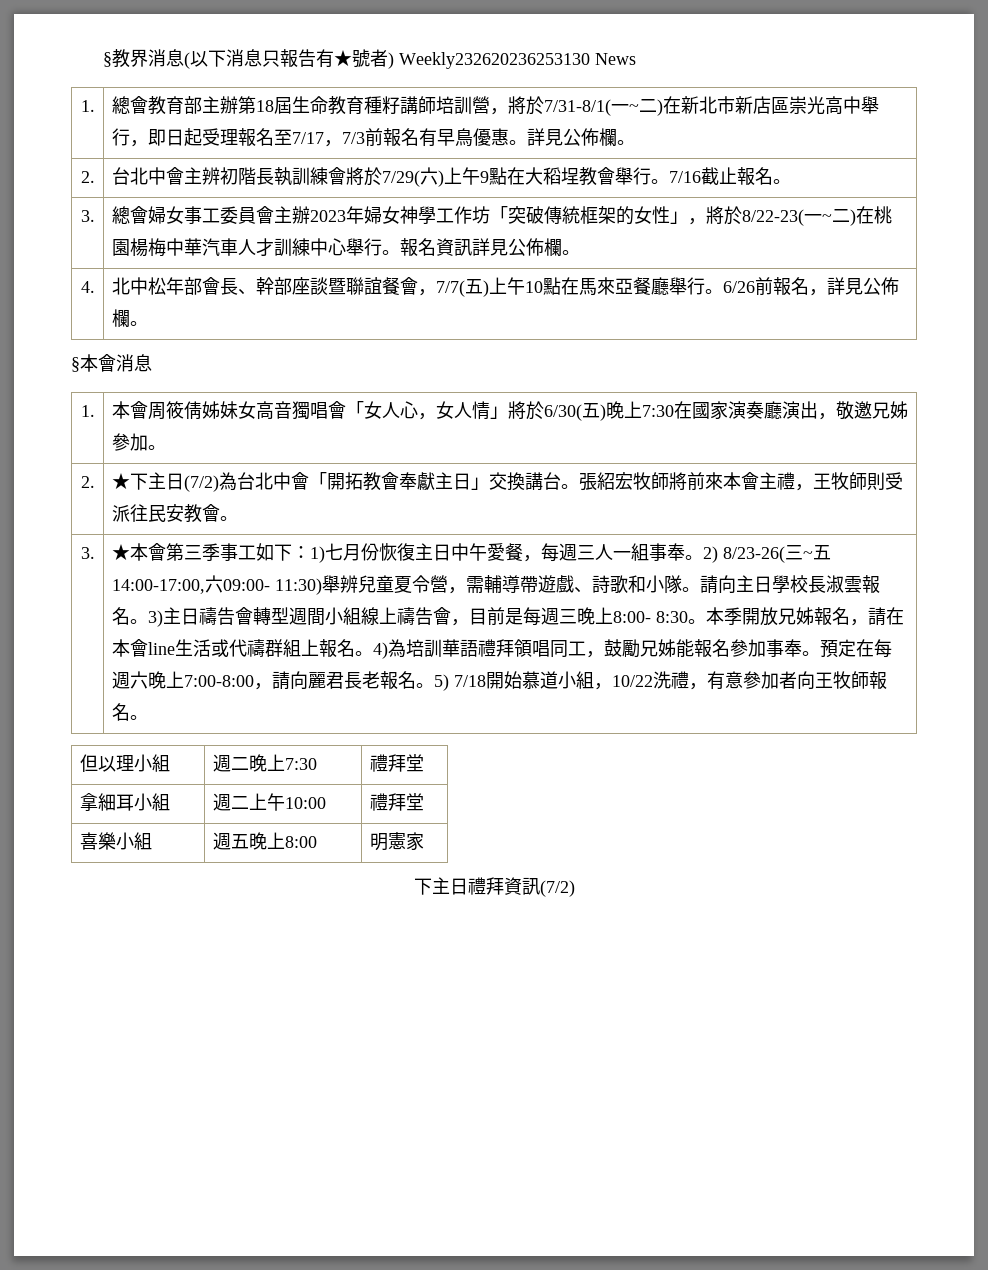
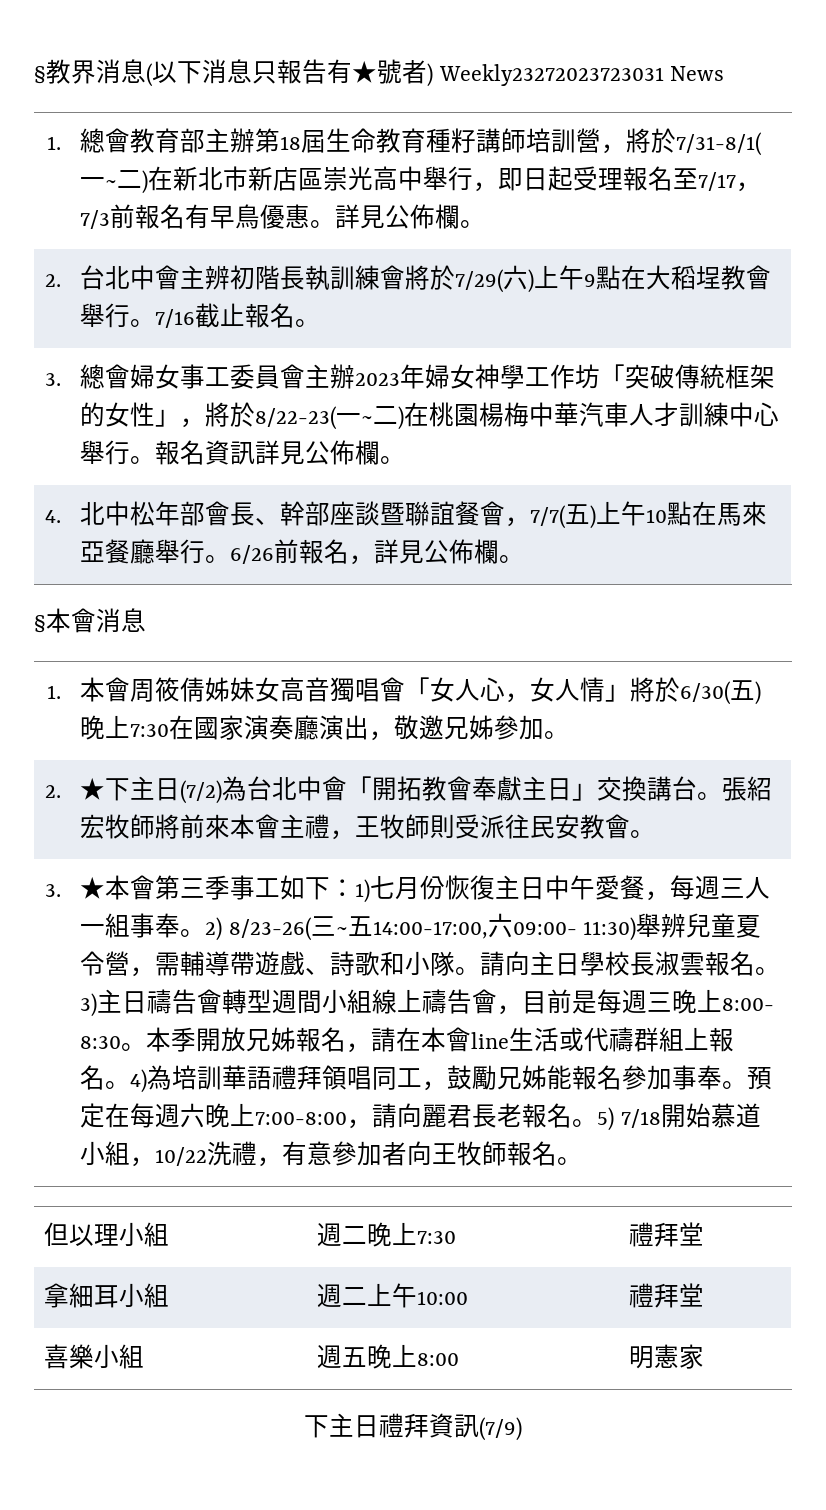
[399,52,591,69] Weekly232620236253130 -> [438,64,664,86] Weekly23272023723031
[539,880,575,897] (7/2) -> [479,1417,522,1441] (7/9)

